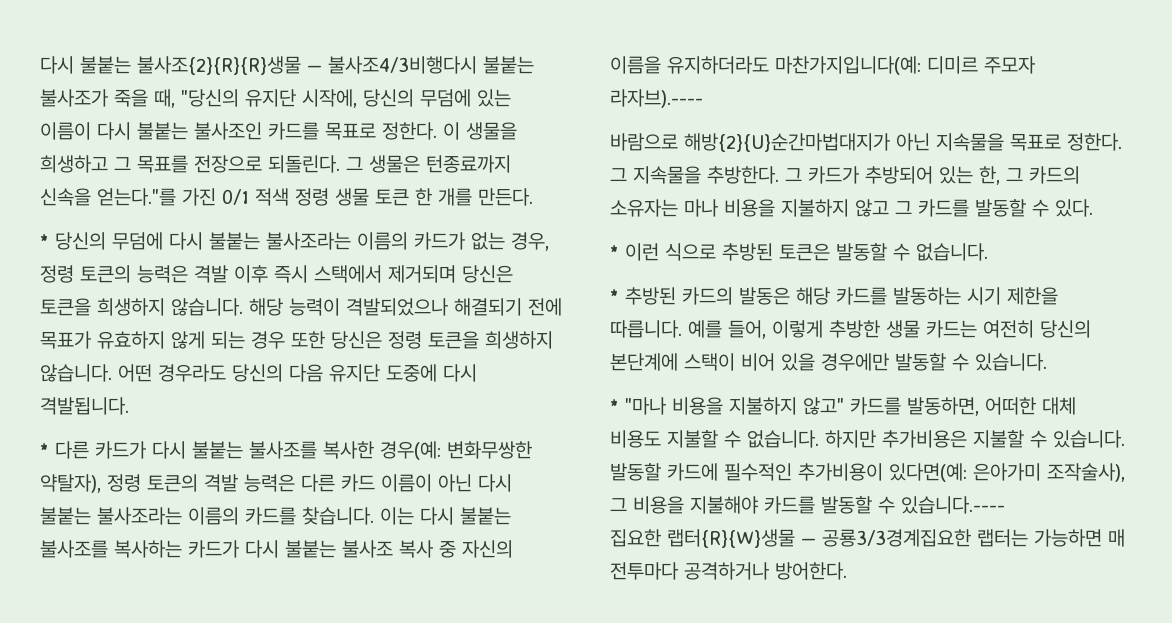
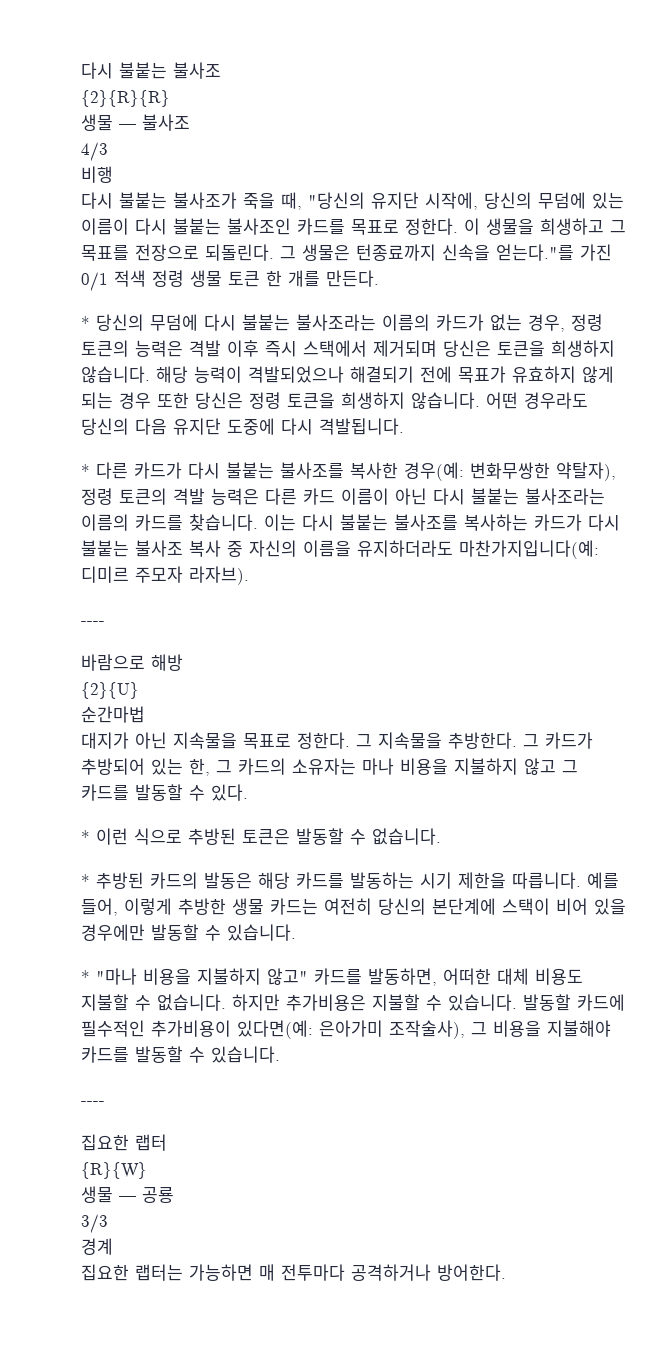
[40,56,477,75] 다시 불붙는 불사조{2}{R}{R}생물 — 불사조4/3비행다시 -> [81,62,221,79] [81,90,170,107] [81,114,190,131] [81,142,108,161] [81,166,113,183] [81,192,113,209] 다시 불붙는 불사조 // {2}{R}{R} // 생물 — 불사조 // 4/3 // 비행 // 다시
[610,89,703,108] 라자브).---- -> [189,566,249,585] [81,621,105,625] 라자브). // ----
[684,133,890,152] 해방{2}{U}순간마법대지가 -> [151,654,183,671] [81,682,139,699] [81,706,145,723] [81,732,129,749] 해방 // {2}{U} // 순간마법 // 대지가
[901,496,1005,514] [610,529,971,548] 있습니다.---- // 집요한 랩터{R}{W}생물 — 공룡3/3경계집요한 -> [211,1046,280,1063] [81,1101,105,1105] [81,1134,167,1151] [81,1162,147,1179] [81,1186,174,1203] [81,1214,108,1233] [81,1238,113,1255] [81,1264,129,1281] 있습니다. // ---- // 집요한 랩터 // {R}{W} // 생물 — 공룡 // 3/3 // 경계 // 집요한

